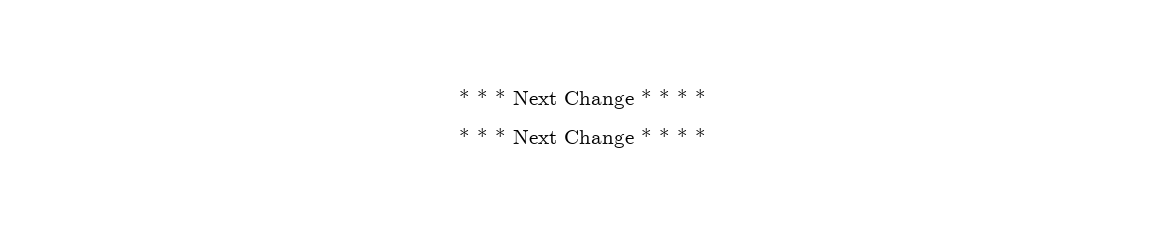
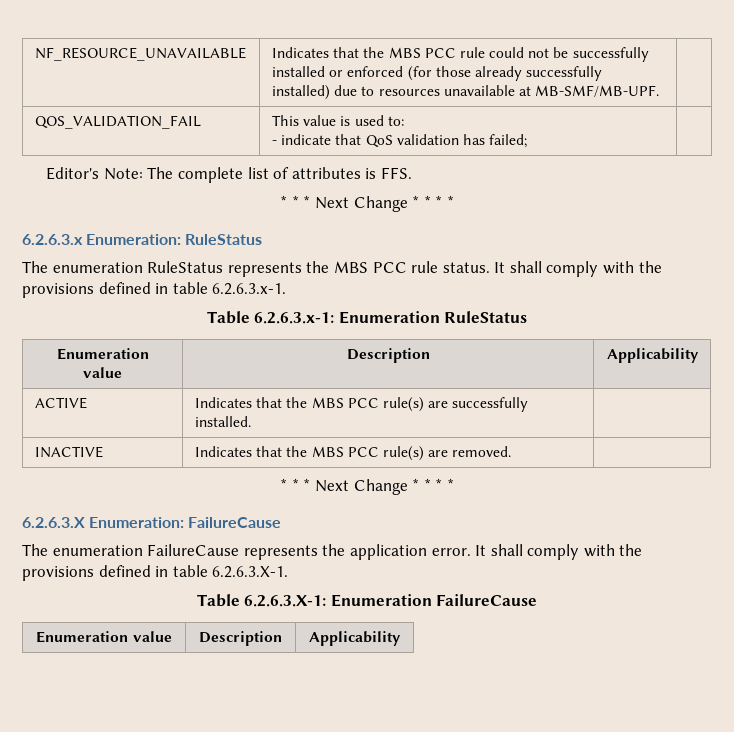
[458,89,706,109] [458,128,706,148] * * * Next Change * * * * // * * * Next Change * * * * -> [34,47,246,61] [271,47,649,62] [271,66,603,81] [271,85,660,100] [34,115,201,129] [271,115,404,126] [271,134,528,148] [46,167,412,183] [280,195,454,212] [22,234,263,245] [22,261,662,277] [22,282,287,298] [206,311,528,324] [56,348,149,360] [83,367,122,378] [346,348,430,363] [606,348,699,363] [34,397,87,409] [194,397,529,412] [194,416,251,427] [34,446,103,458] [194,446,512,461] [280,478,454,495] [22,517,282,528] [22,544,643,560] [22,565,289,581] [196,594,538,607] [36,631,172,643] [199,631,282,646] [309,631,401,646] NF_RESOURCE_UNAVAILABLE | Indicates that the MBS PCC rule could not be successfully installed or enforced (for those already successfully installed) due to resources unavailable at MB-SMF/MB-UPF. | // QOS_VALIDATION_FAIL | This value is used to: // - indicate that QoS validation has failed; | // Editor's Note: The complete list of attributes is FFS. // * * * Next Change * * * * // 6.2.6.3.x Enumeration: RuleStatus // The enumeration RuleStatus represents the MBS PCC rule status. It shall comply with the provisions defined in table 6.2.6.3.x-1. // Table 6.2.6.3.x-1: Enumeration RuleStatus // Enumeration value | Description | Applicability // ACTIVE | Indicates that the MBS PCC rule(s) are successfully installed. | // INACTIVE | Indicates that the MBS PCC rule(s) are removed. | // * * * Next Change * * * * // 6.2.6.3.X Enumeration: FailureCause // The enumeration FailureCause represents the application error. It shall comply with the provisions defined in table 6.2.6.3.X-1. // Table 6.2.6.3.X-1: Enumeration FailureCause // Enumeration value | Description | Applicability

